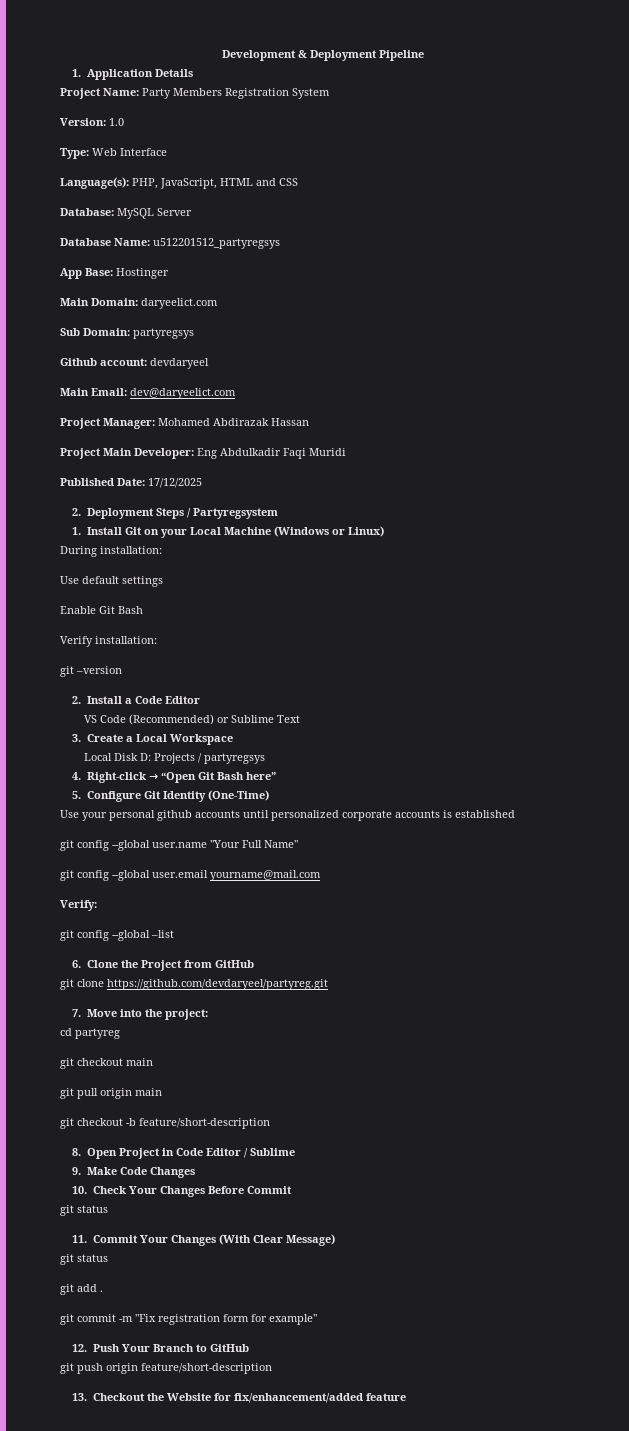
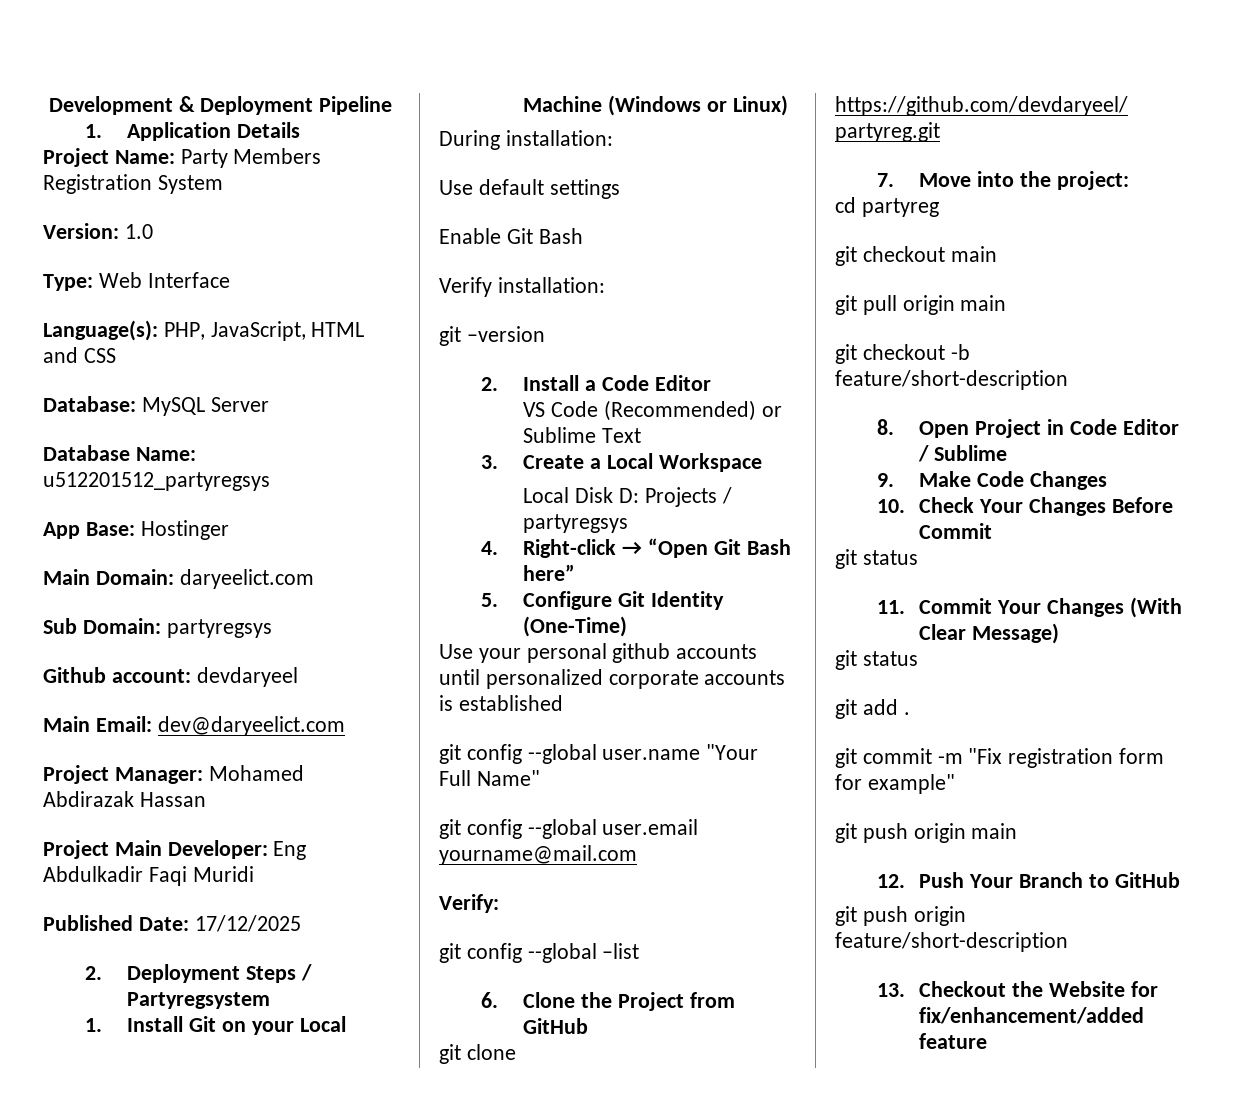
(317, 1319) none -> [835,823,1018,843] // git push origin main

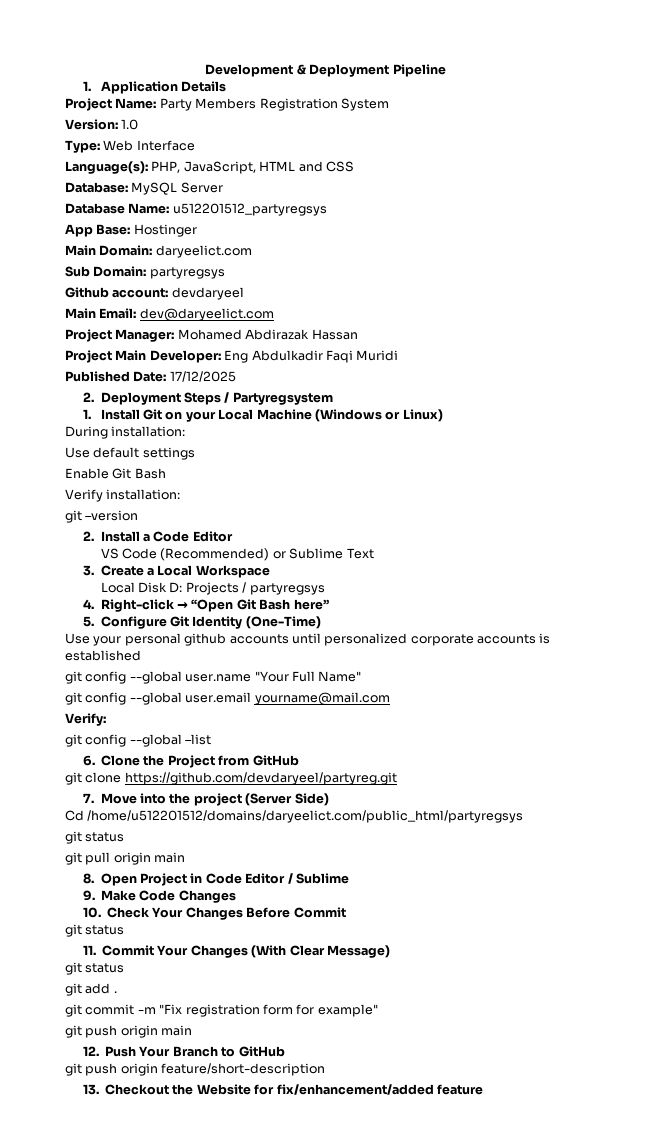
[1056,171,1129,190] [835,197,939,217] [835,246,997,266] project: // cd partyreg // git checkout main -> [193,793,329,806] [65,810,524,823] [65,831,125,844] project (Server Side) // Cd /home/u512201512/domains/daryeelict.com/public_html/partyregsys // git status
[835,344,970,364] [835,370,1068,390] // git checkout -b feature/short-description -> (186, 857) none

